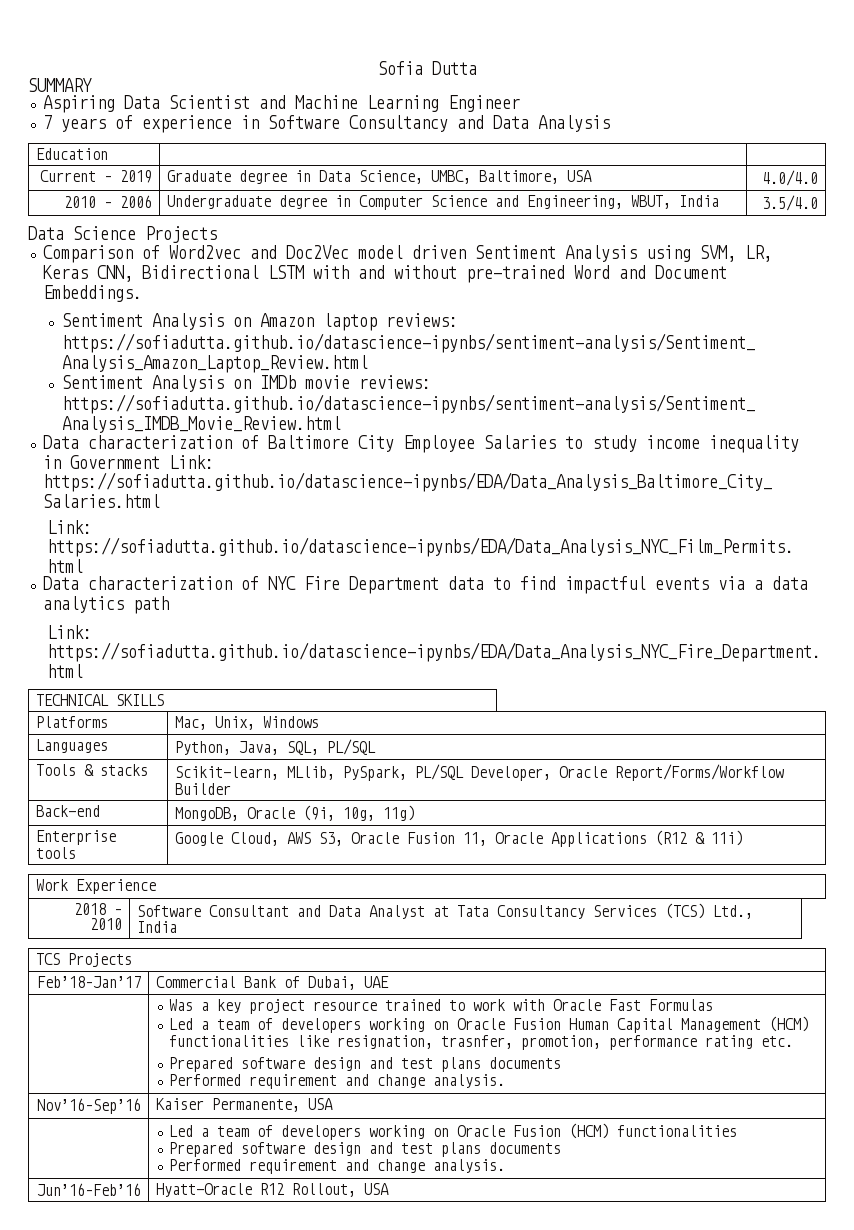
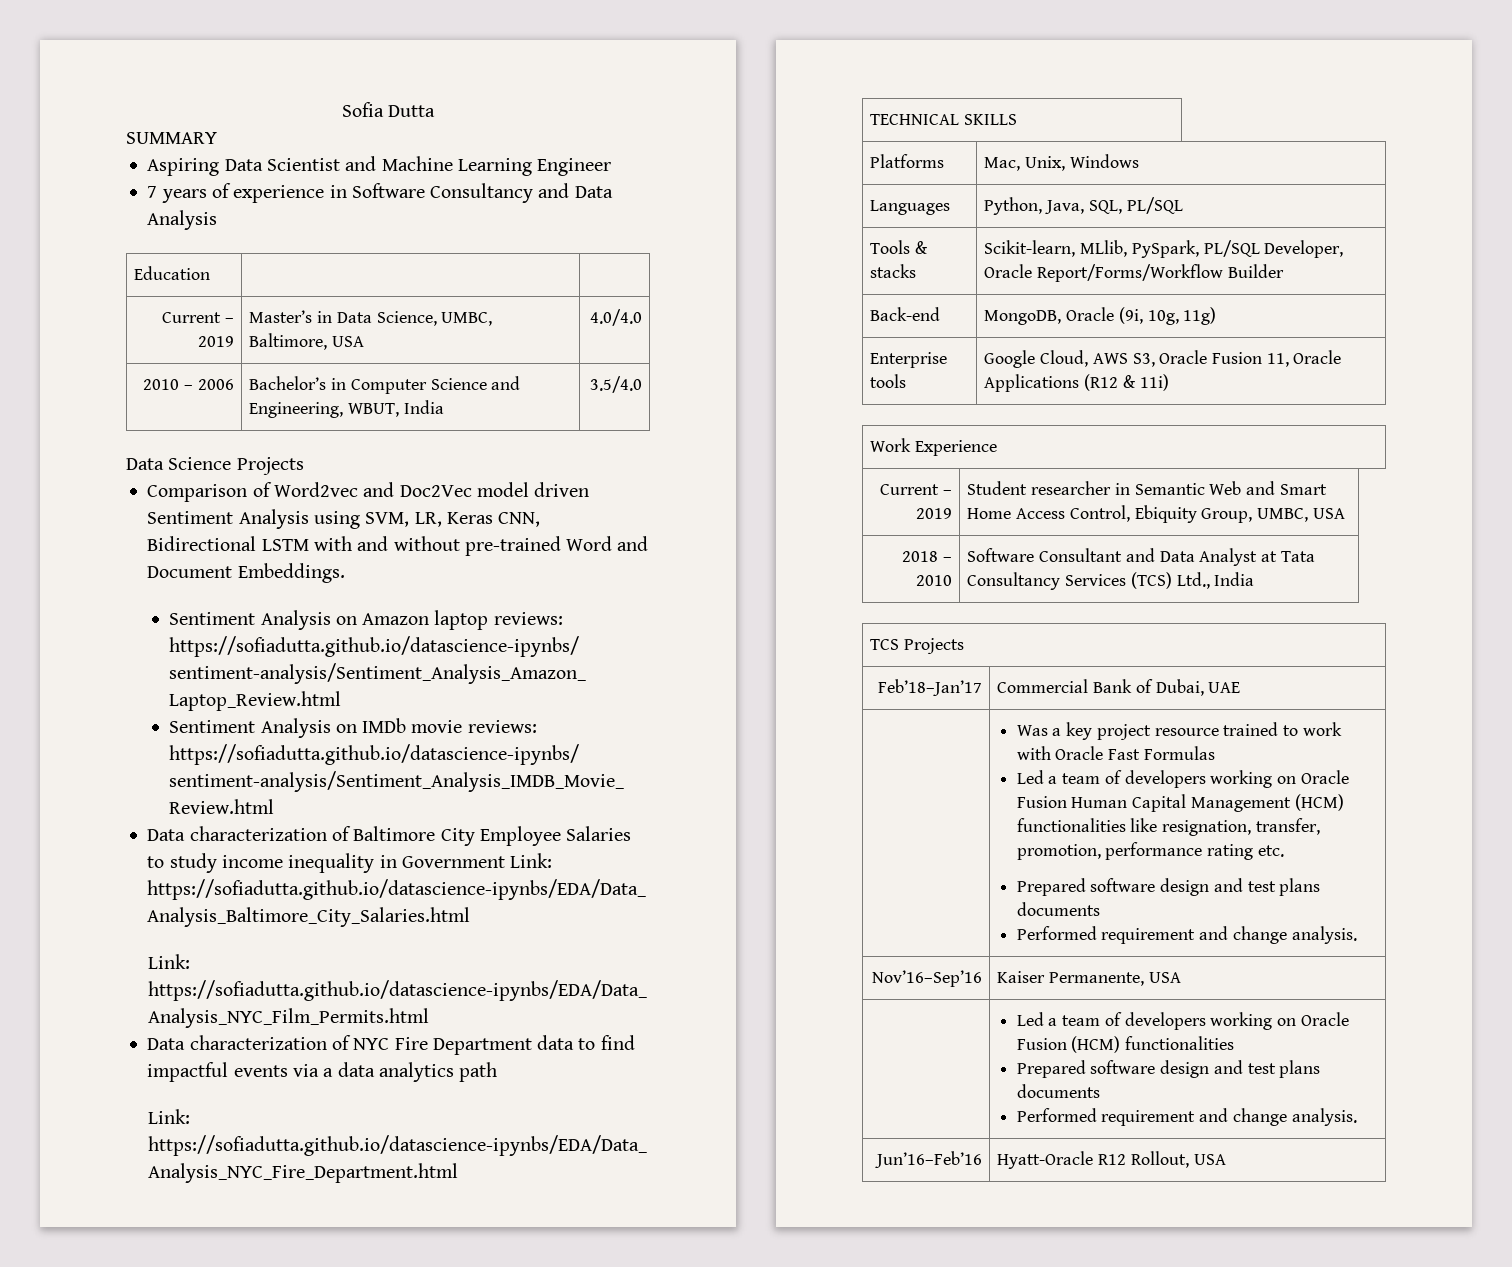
[166,170,287,184] Graduate degree -> [249,310,313,323] Master’s
[166,195,327,209] Undergraduate degree -> [249,376,327,390] Bachelor’s
(156, 886) none -> [879,484,952,495] [915,508,952,519] [967,481,1327,495] [967,505,1345,523] // Current – 2019 | Student researcher in Semantic Web and Smart Home Access Control, Ebiquity Group, UMBC, USA
[441,1035,514,1049] trasnfer, -> [1255,818,1320,835] transfer,

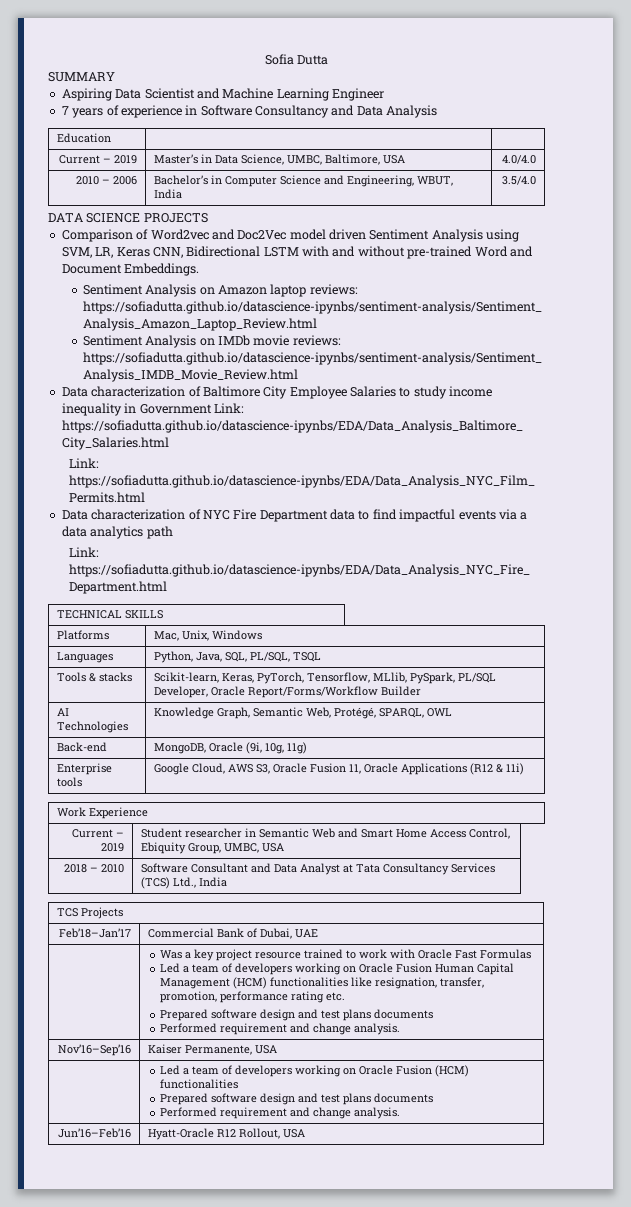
[126,457,304,475] Data Science Projects -> [48,213,208,223] DATA SCIENCE PROJECTS
[1126,197,1183,214] PL/SQL -> [249,652,321,662] PL/SQL, TSQL
(1076, 248) none -> [221,672,370,684] Keras, PyTorch, Tensorflow,
(1284, 271) none -> [56,708,69,716] [56,721,128,733] [153,707,452,719] // AI Technologies | Knowledge Graph, Semantic Web, Protégé, SPARQL, OWL

